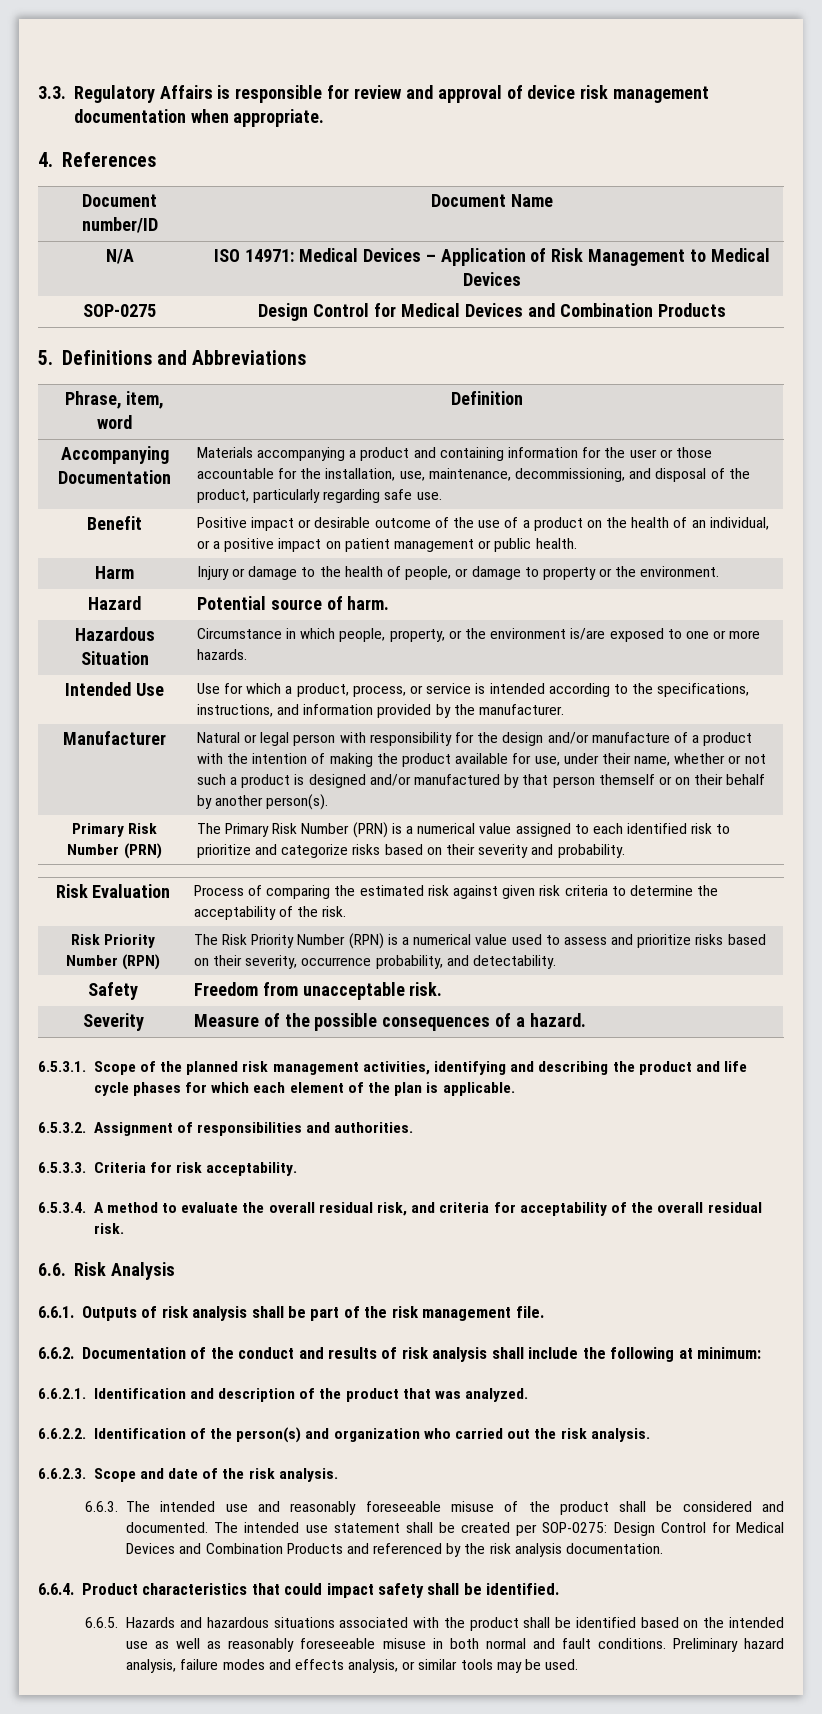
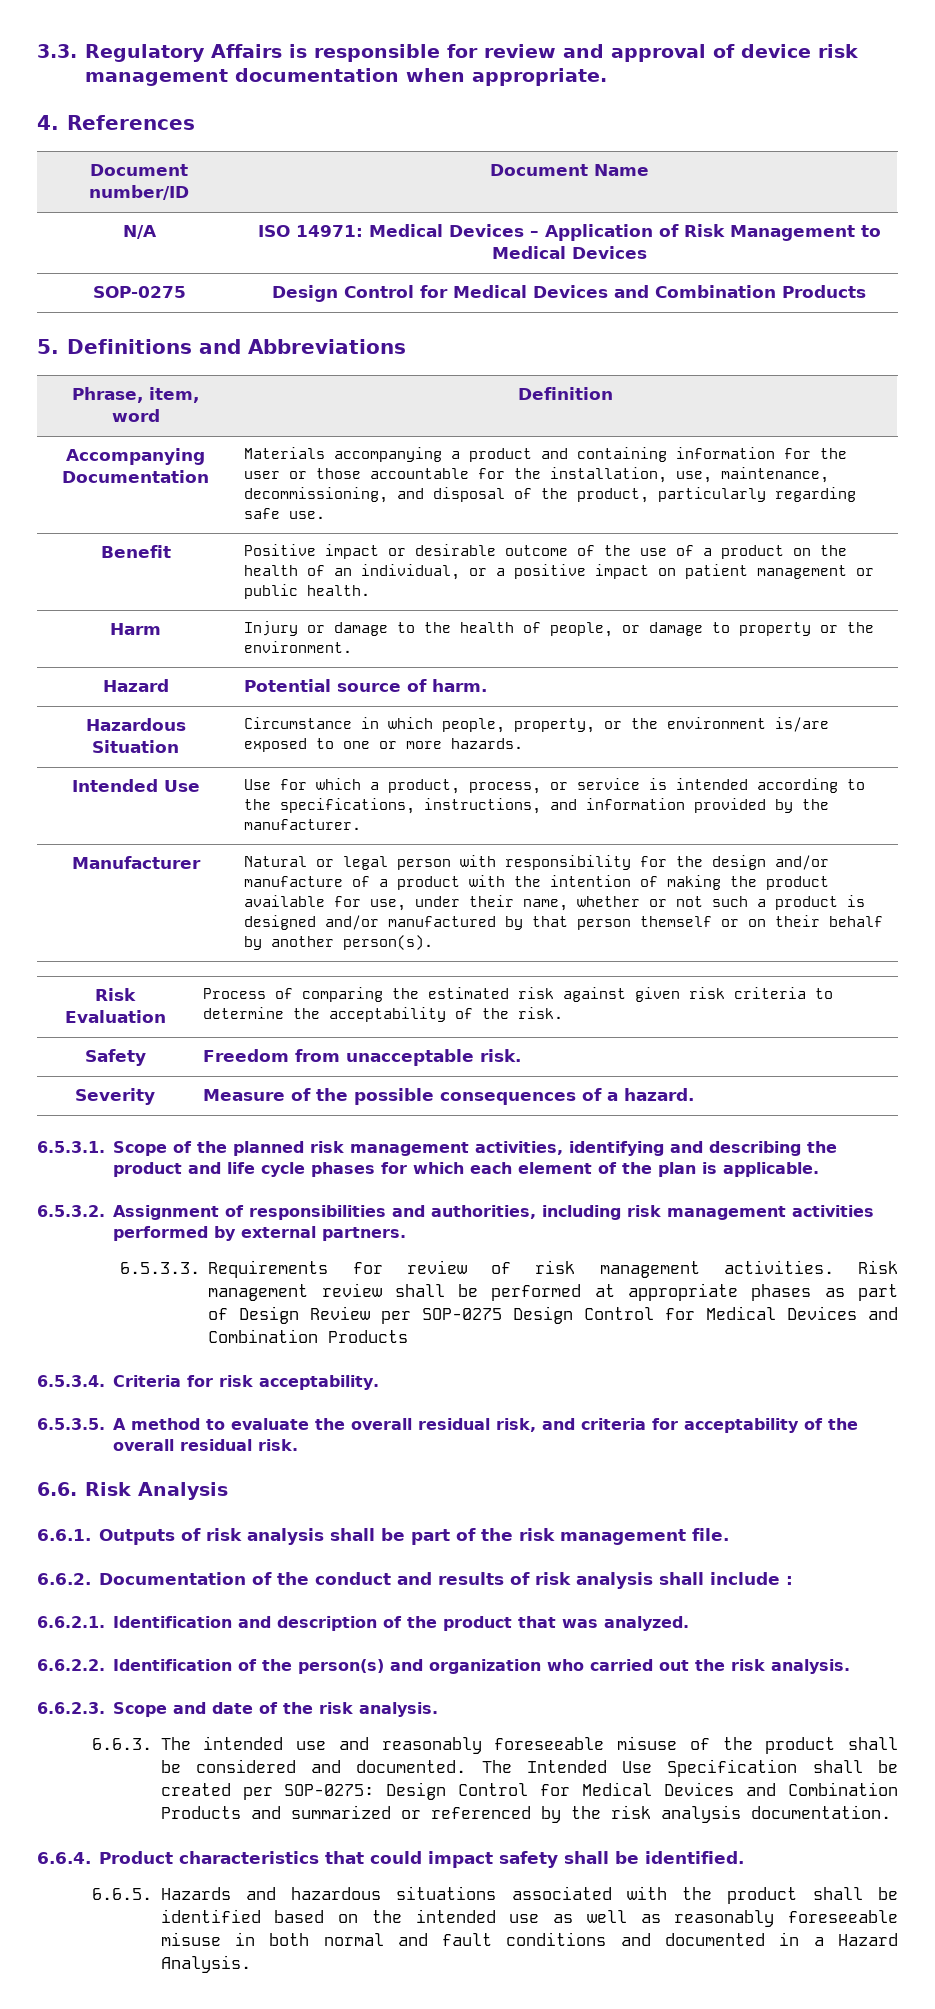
[71,823,158,837] [67,843,162,859] [196,822,731,838] [196,844,625,858] // Primary Risk Number (PRN) | The Primary Risk Number (PRN) is a numerical value assigned to each identified risk to prioritize and categorize risks based on their severity and probability. -> (434, 942) none
[70,934,156,948] [65,954,161,970] [193,933,766,949] [193,955,556,969] // Risk Priority Number (RPN) | The Risk Priority Number (RPN) is a numerical value used to assess and prioritize risks based on their severity, occurrence probability, and detectability. -> (564, 1013) none
[334,1122,414,1133] [38,1162,86,1173] authorities. // 6.5.3.3. -> [431,1205,875,1220] [113,1226,407,1241] [120,1260,898,1278] [208,1283,899,1301] [208,1306,898,1324] [208,1329,409,1343] [37,1375,105,1387] authorities, including risk management activities performed by external partners. // 6.5.3.3. Requirements for review of risk management activities. Risk management review shall be performed at appropriate phases as part of Design Review per SOP-0275 Design Control for Medical Devices and Combination Products // 6.5.3.4.
[38,1202,86,1213] 6.5.3.4. -> [37,1418,105,1430] 6.5.3.5.
[582,1347,762,1362] the following at minimum: -> [786,1576,794,1585] :
[244,1522,400,1533] intended use statement -> [526,1759,798,1777] Intended Use Specification
(369, 1548) none -> [290,1805,421,1819] summarized or
[597,1638,785,1652] [126,1659,579,1673] conditions. Preliminary hazard analysis, failure modes and effects analysis, or similar tools may be used. -> [506,1932,898,1946] [160,1955,251,1973] conditions and documented in a Hazard Analysis.

